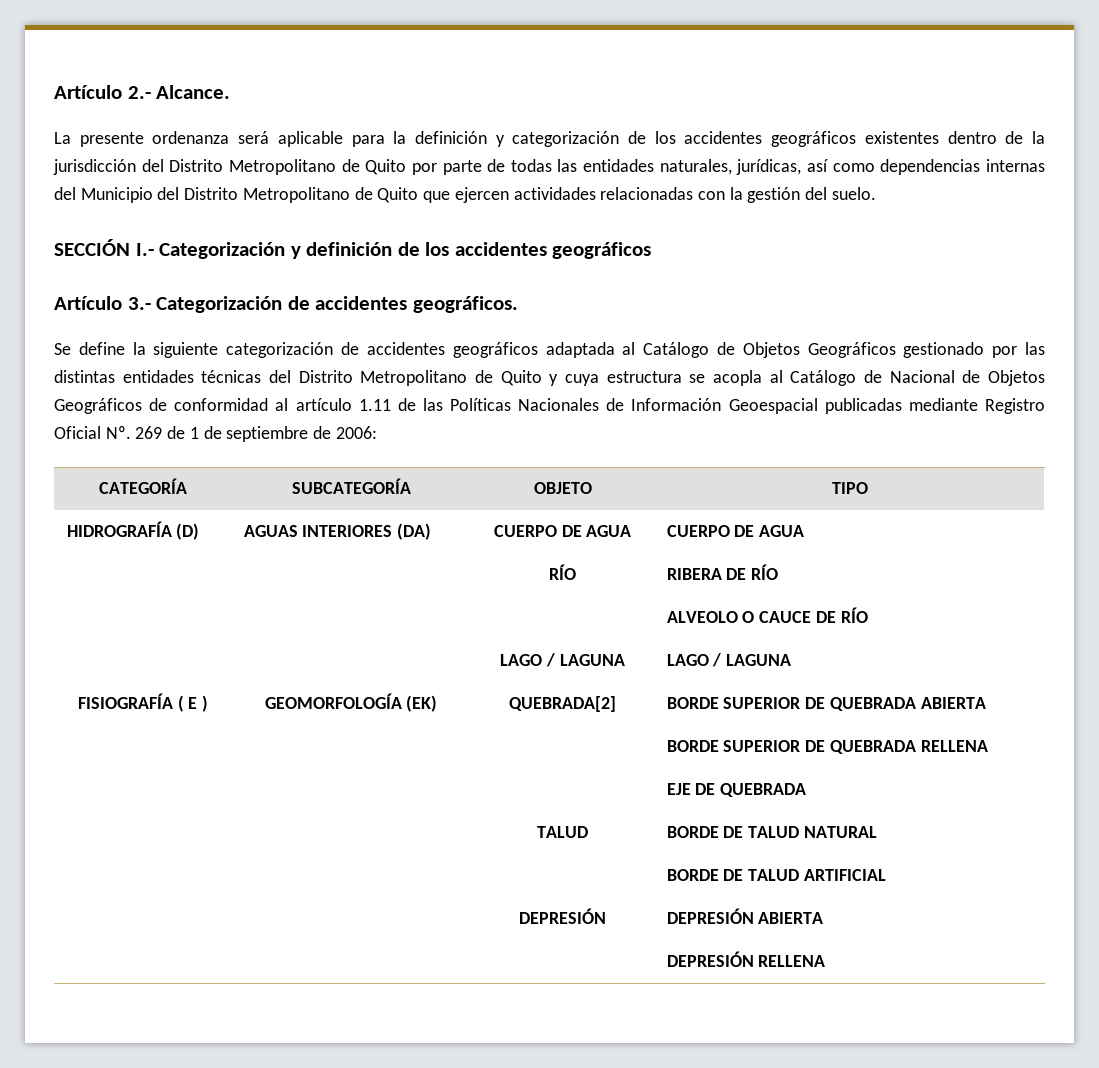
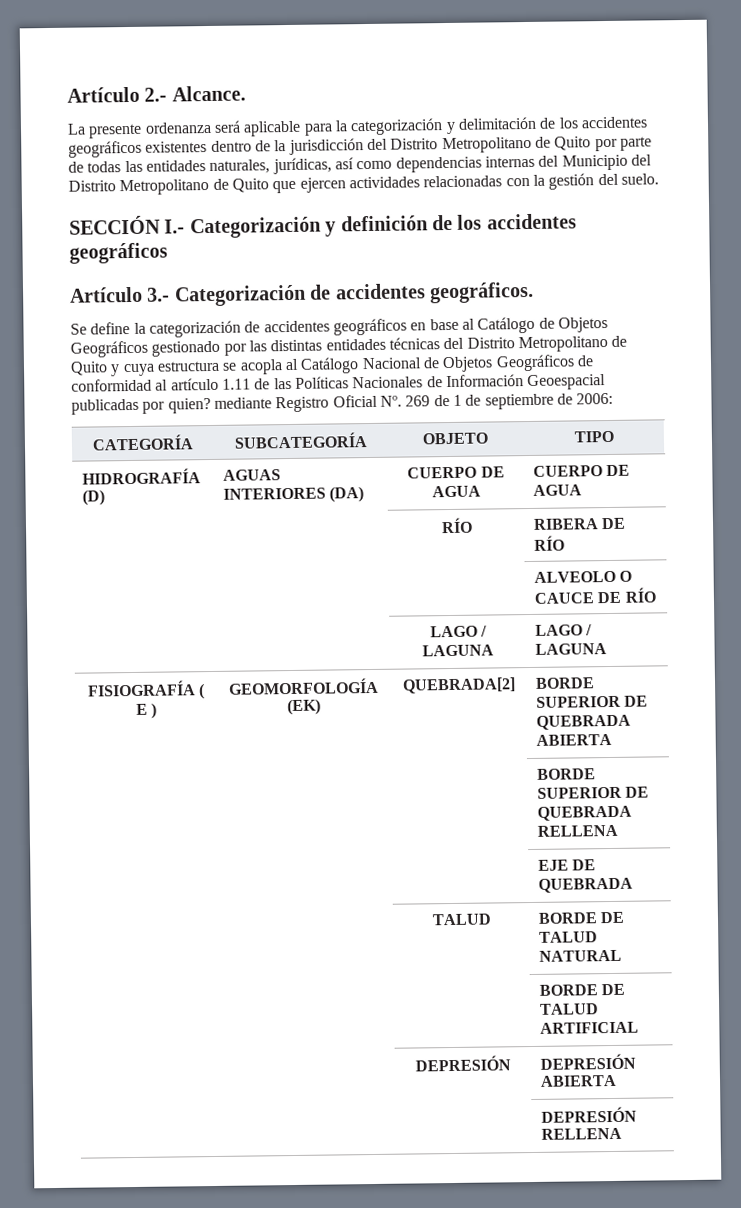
[414,131,620,147] definición y categorización -> [350,116,537,136] categorización y delimitación
[153,342,219,358] siguiente -> (146, 328) none
[545,342,615,358] adaptada -> [410,318,459,331] en base
[863,370,882,383] de -> (360, 365) none
(902, 406) none -> [142,397,211,414] por quien?

